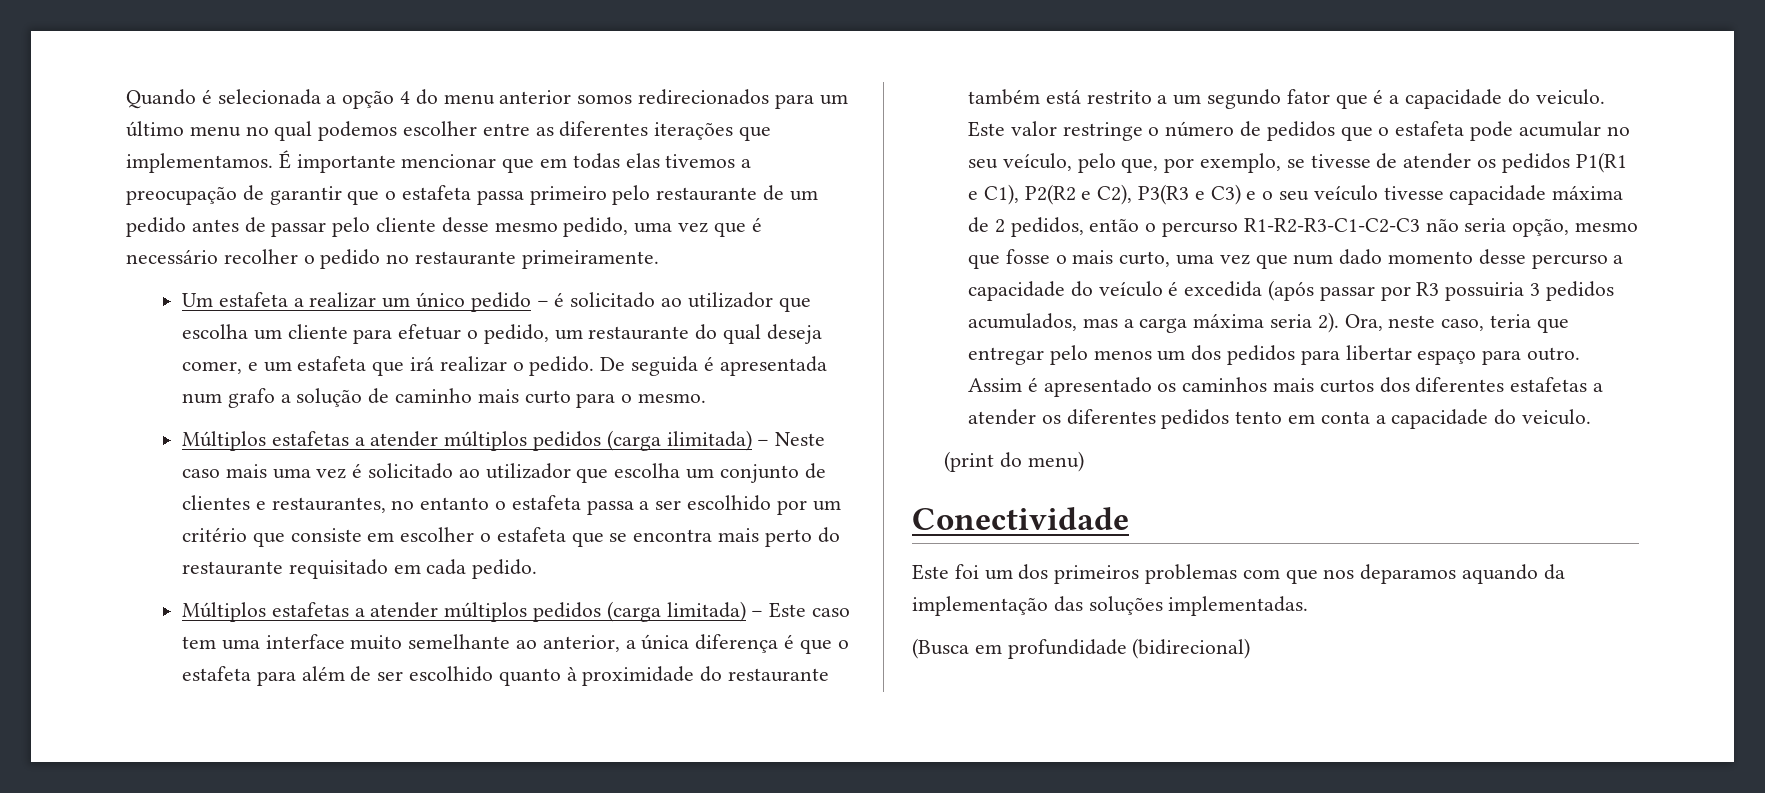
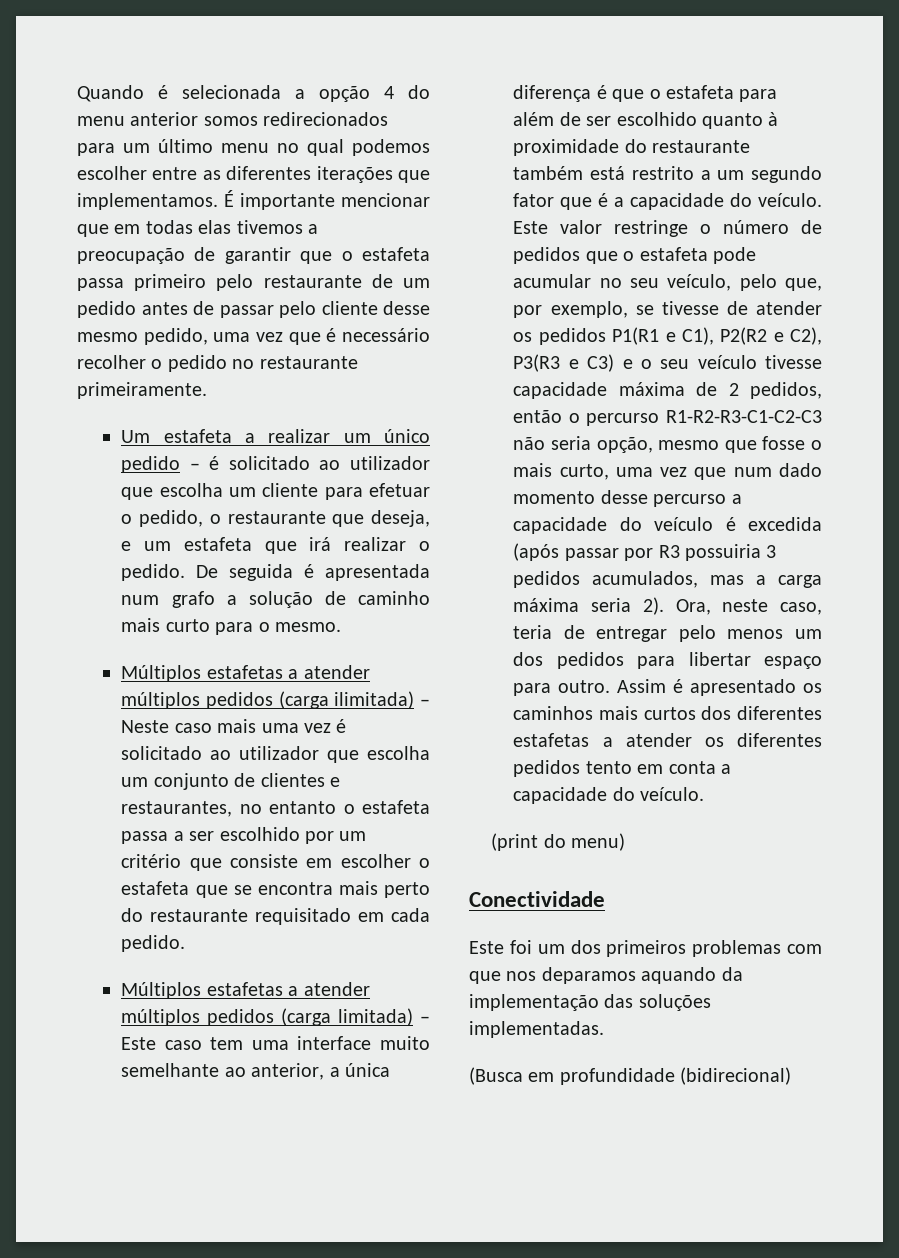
[554,324,822,344] [181,361,242,374] um restaurante do qual deseja comer, -> [209,510,430,527] o restaurante que deseja,
[1535,89,1605,105] veiculo. -> [758,193,822,207] veículo.
[1536,318,1569,333] que -> [563,625,585,639] de
[1521,409,1591,425] veiculo. -> [640,787,705,801] veículo.

